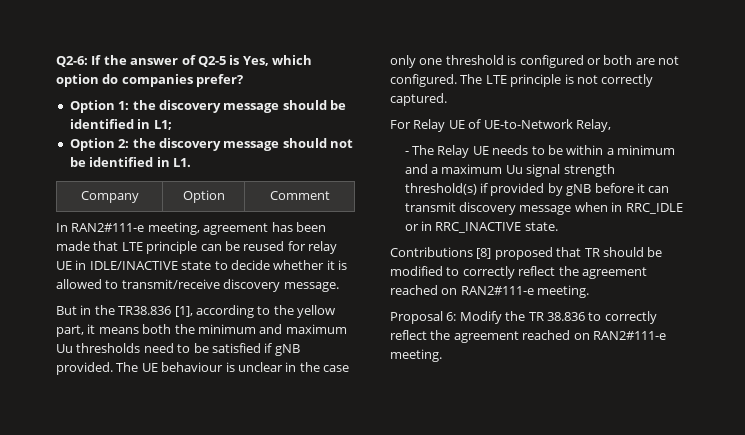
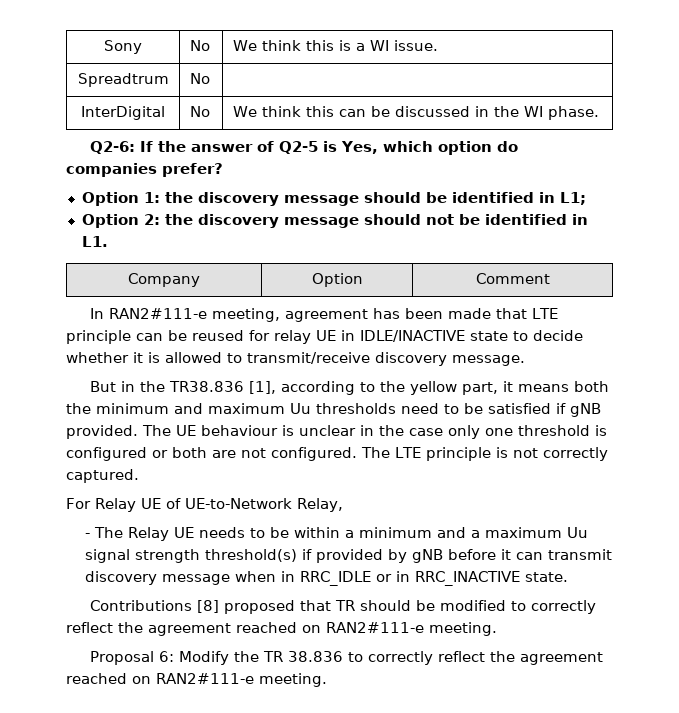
(56, 61) none -> [104,40,142,54] [189,40,210,51] [232,40,438,51] [77,73,169,87] [189,73,210,84] [81,106,165,120] [189,106,210,117] [232,106,599,120] Sony | No | We think this is a WI issue. // Spreadtrum | No | // InterDigital | No | We think this can be discussed in the WI phase. //

